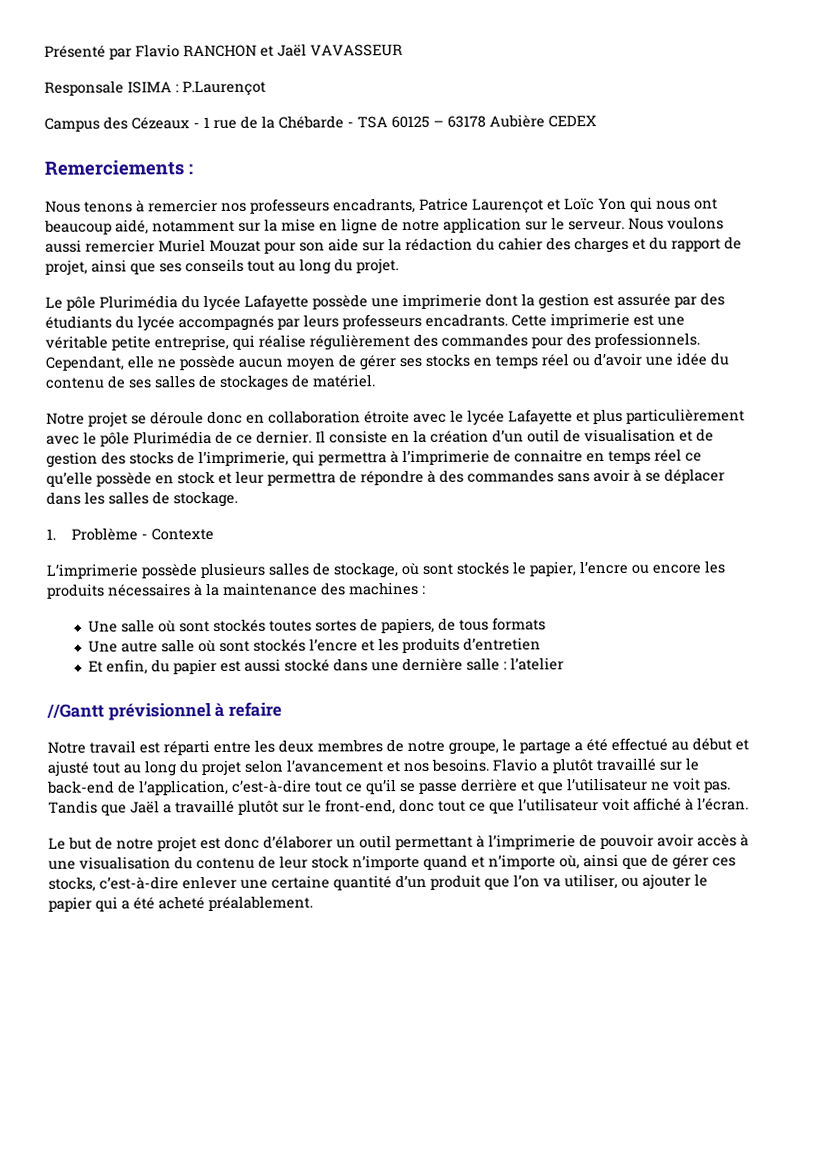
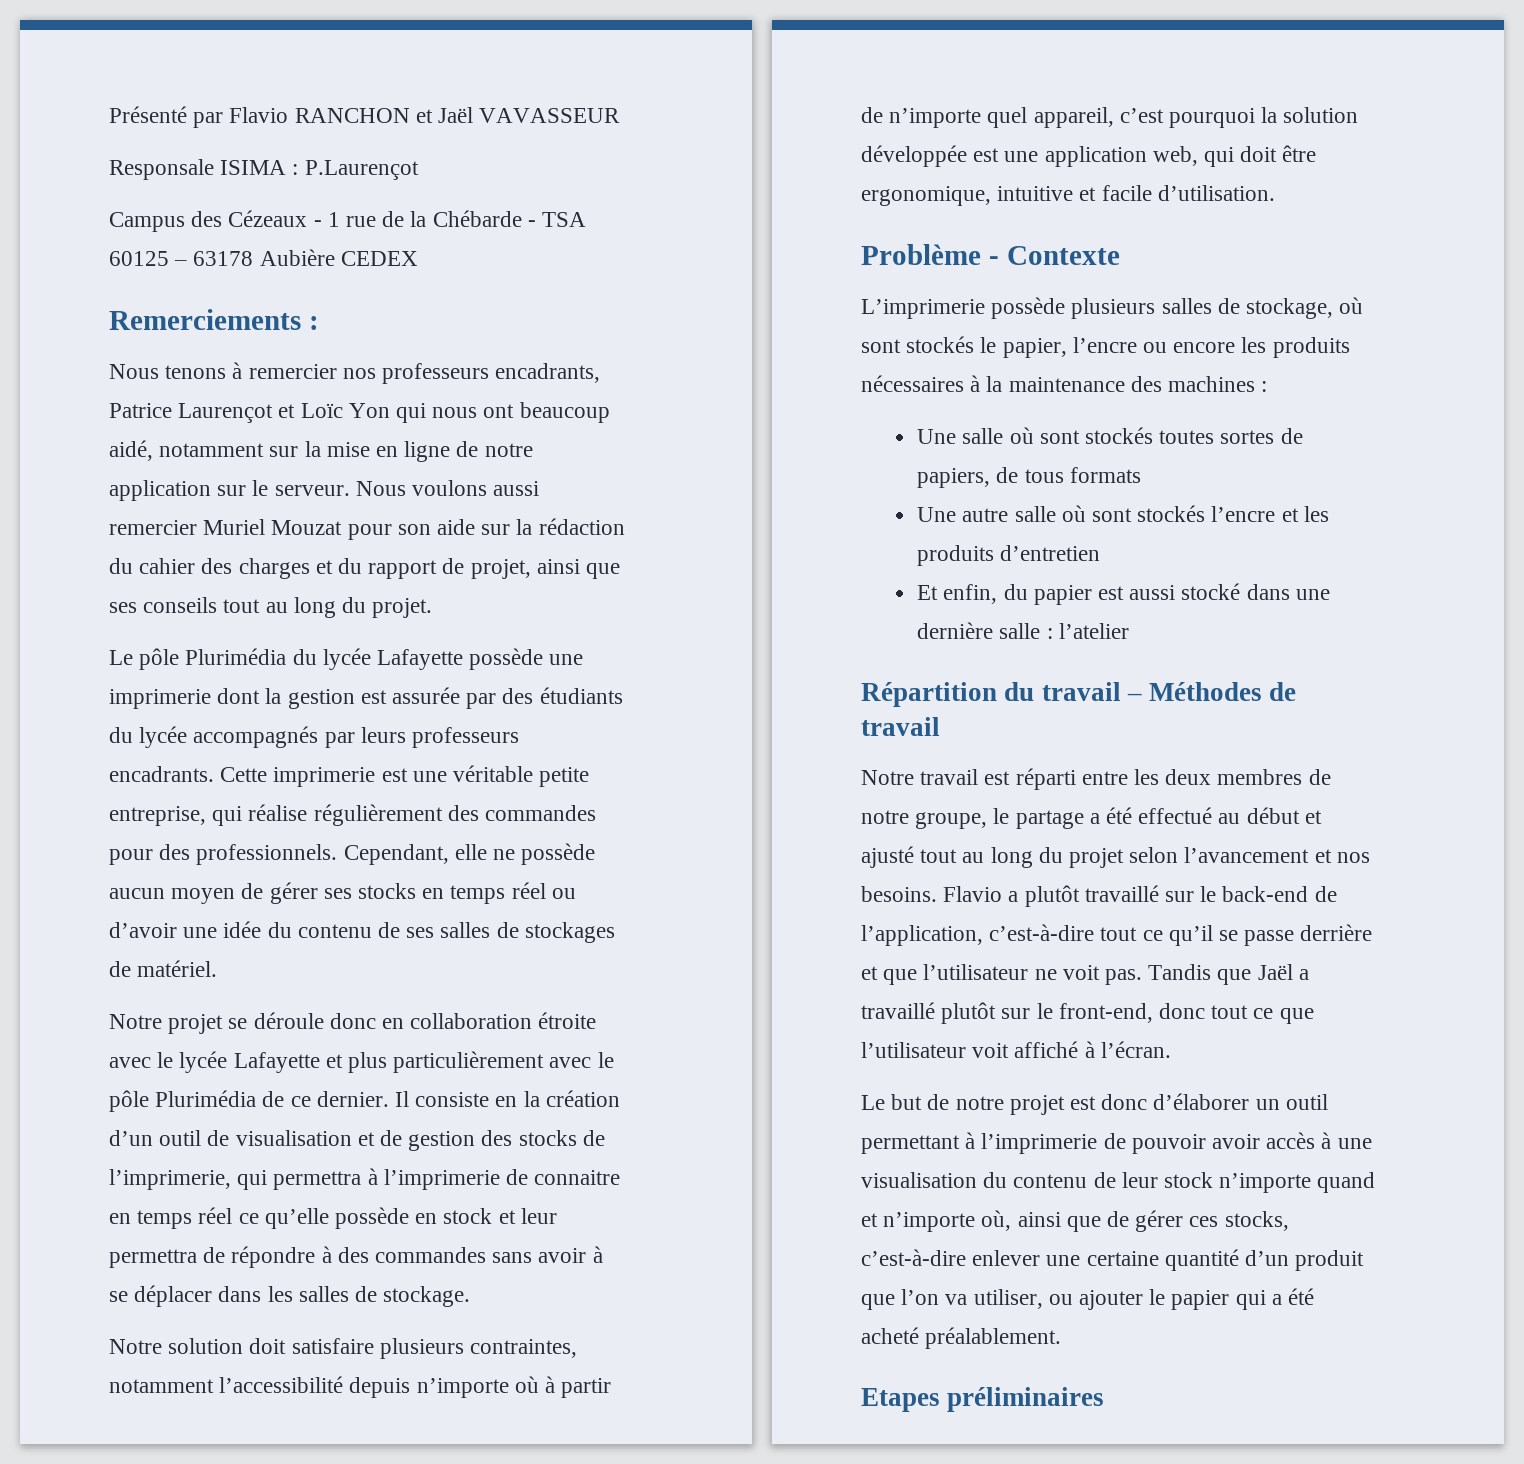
[46,528,56,540] 1. -> [109,1338,578,1359] [109,1376,612,1398] [861,107,1359,128] [861,145,1317,167] [861,185,1275,206] Notre solution doit satisfaire plusieurs contraintes, notamment l’accessibilité depuis n’importe où à partir de n’importe quel appareil, c’est pourquoi la solution développée est une application web, qui doit être ergonomique, intuitive et facile d’utilisation. //
[46,701,282,721] //Gantt prévisionnel à refaire -> [861,682,1297,707] [861,717,940,736] Répartition du travail – Méthodes de travail
(313, 903) none -> [861,1387,1105,1412] // Etapes préliminaires

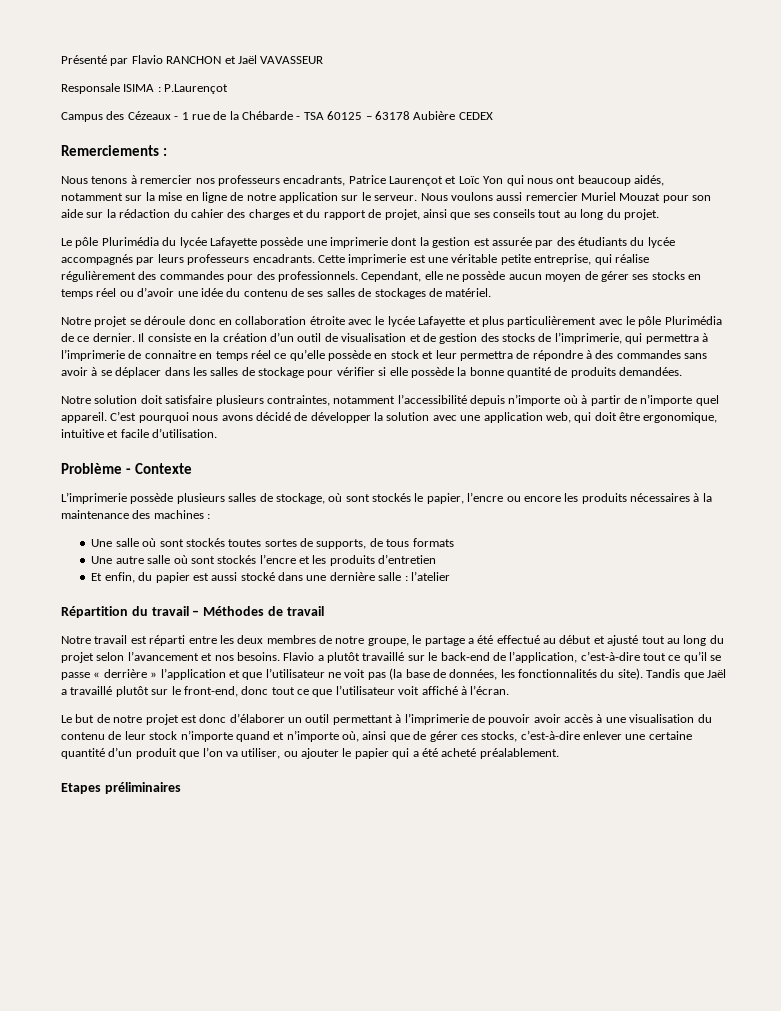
[109,440,153,461] aidé, -> [634,175,664,186] aidés,
[383,1286,471,1307] stockage. -> [258,367,683,378] stockage pour vérifier si elle possède la bonne quantité de produits demandées.
[1033,107,1359,128] [861,145,1000,167] appareil, c’est pourquoi la solution développée est -> [61,411,457,423] appareil. C’est pourquoi nous avons décidé de développer la solution avec
[917,468,991,488] papiers, -> [316,539,367,549] supports,
[1300,924,1373,941] derrière -> [93,668,226,680] « derrière » l’application
[1105,969,1143,985] pas. -> [367,668,643,680] pas (la base de données, les fonctionnalités du site).

